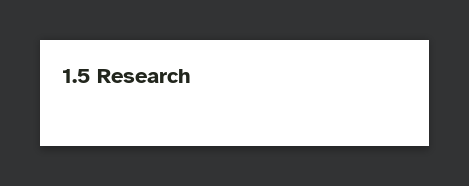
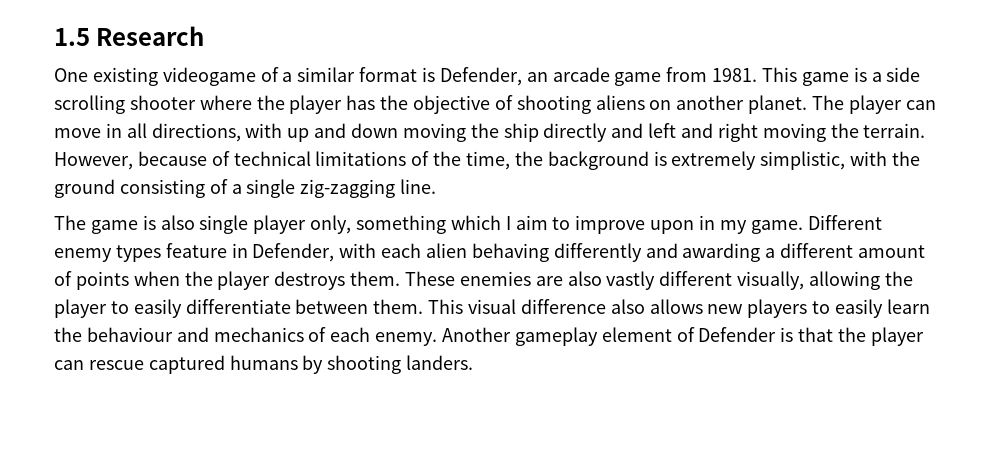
(191, 76) none -> [54,67,921,86] [54,95,936,114] [54,123,926,142] [54,151,921,170] [54,179,437,198] [54,215,882,234] [54,243,926,262] [54,271,913,290] [54,299,930,318] [54,327,924,346] [54,355,474,374] // One existing videogame of a similar format is Defender, an arcade game from 1981. This game is a side scrolling shooter where the player has the objective of shooting aliens on another planet. The player can move in all directions, with up and down moving the ship directly and left and right moving the terrain. However, because of technical limitations of the time, the background is extremely simplistic, with the ground consisting of a single zig-zagging line. // The game is also single player only, something which I aim to improve upon in my game. Different enemy types feature in Defender, with each alien behaving differently and awarding a different amount of points when the player destroys them. These enemies are also vastly different visually, allowing the player to easily differentiate between them. This visual difference also allows new players to easily learn the behaviour and mechanics of each enemy. Another gameplay element of Defender is that the player can rescue captured humans by shooting landers.

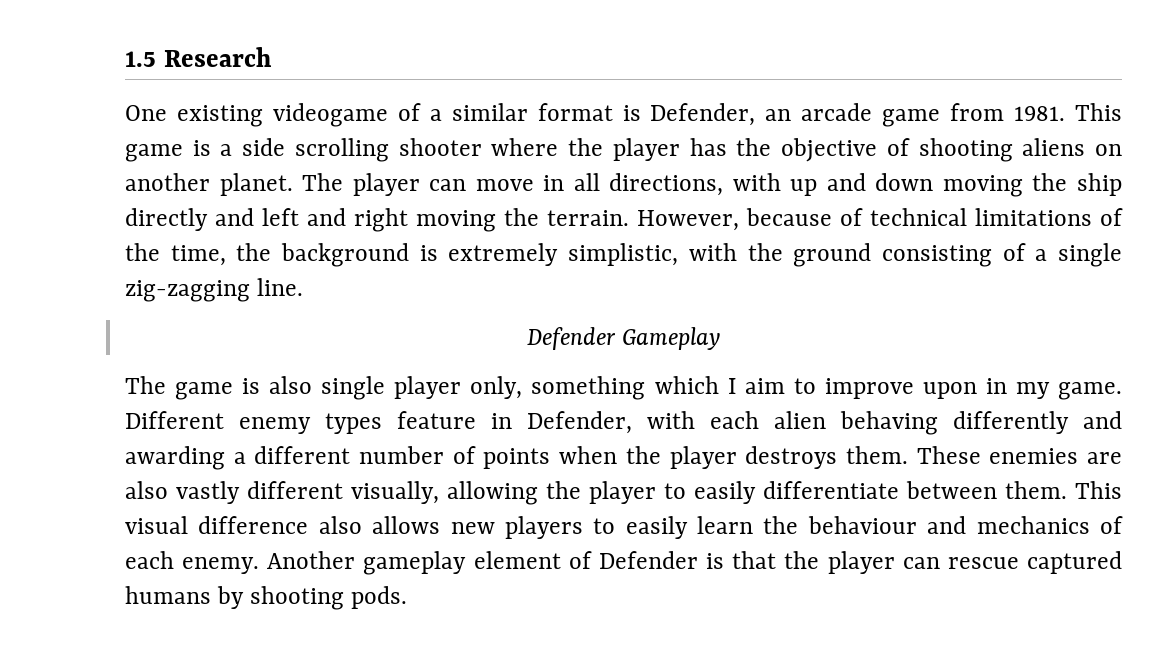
(437, 186) none -> [526,327,721,350] // Defender Gameplay
[858,245,926,258] amount -> [359,446,445,464] number
[406,355,474,370] landers. -> [351,586,408,609] pods.

